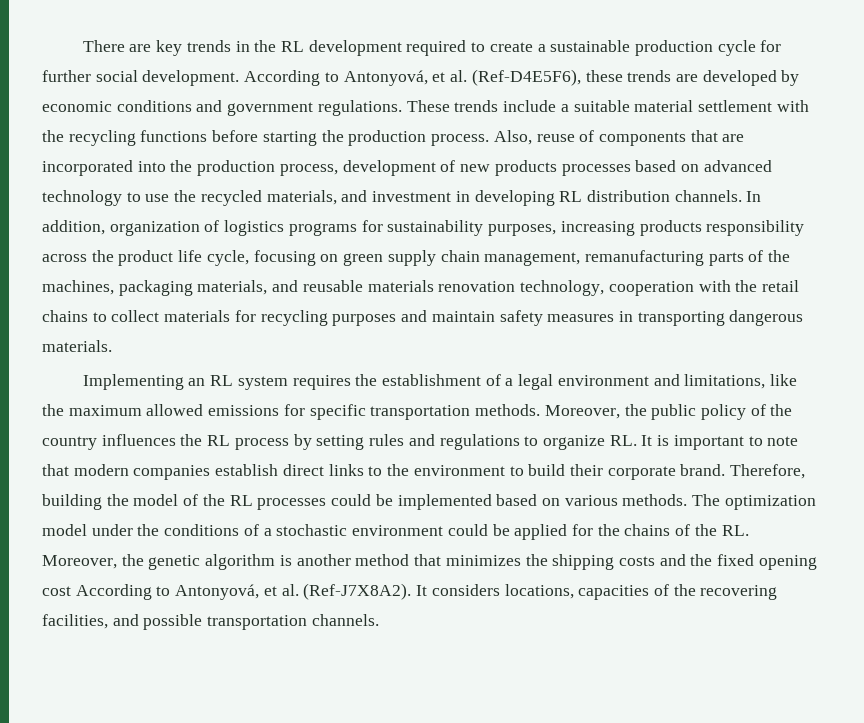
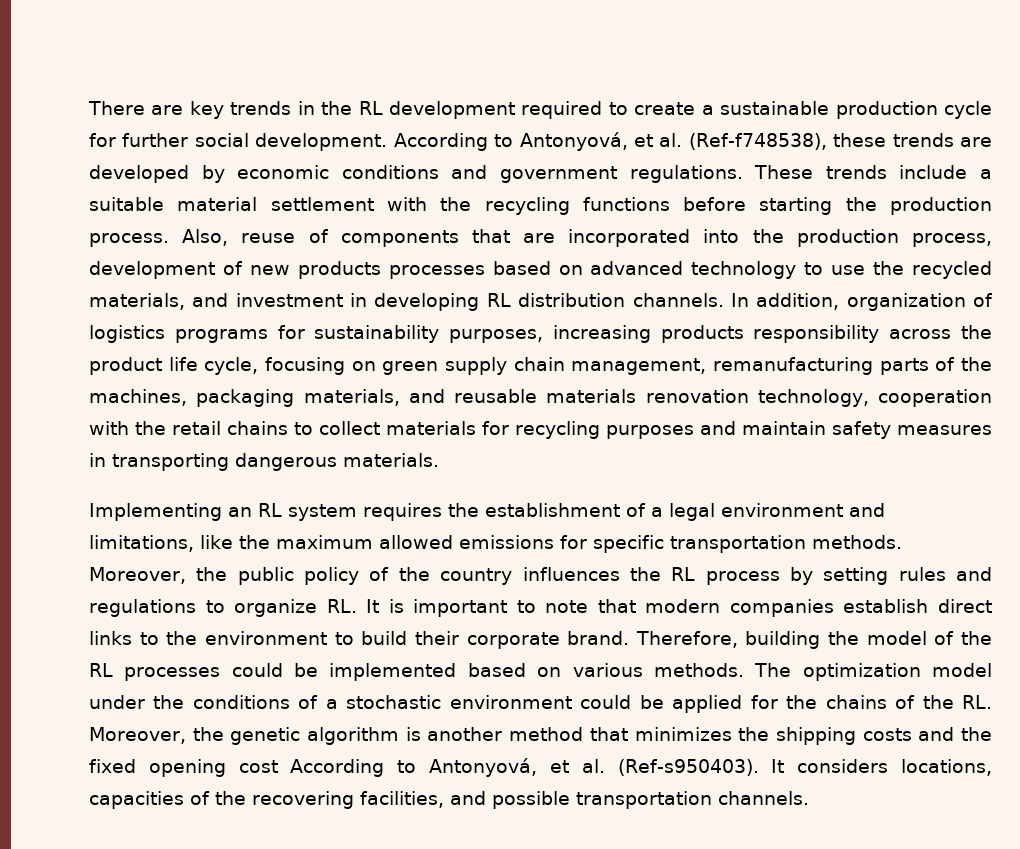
[471,69,581,86] (Ref-D4E5F6), -> [688,133,827,150] (Ref-f748538),
[303,583,412,600] (Ref-J7X8A2). -> [617,759,759,776] (Ref-s950403).

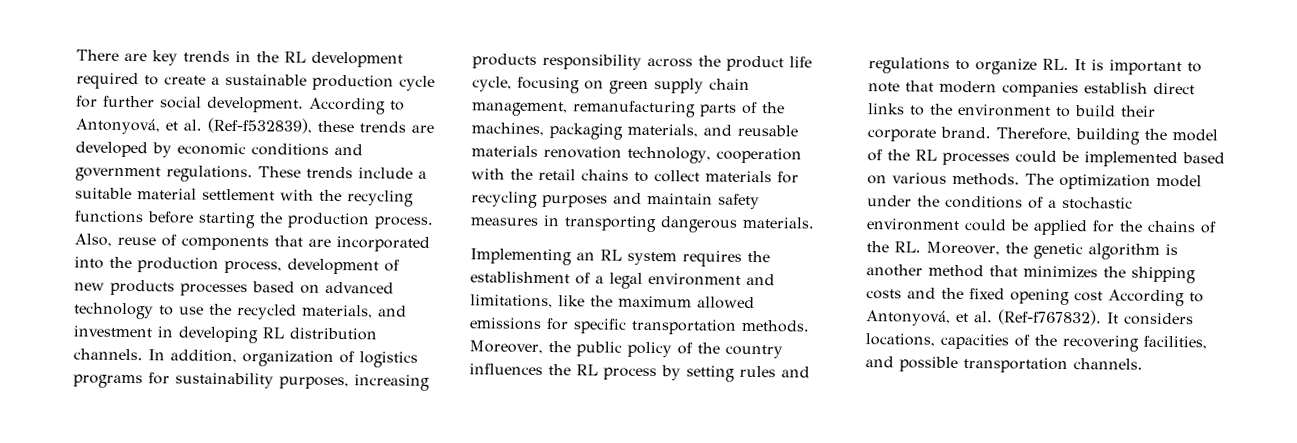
[688,133,827,150] (Ref-f748538), -> [207,117,312,134] (Ref-f532839),
[617,759,759,776] (Ref-s950403). -> [998,309,1102,326] (Ref-f767832).

